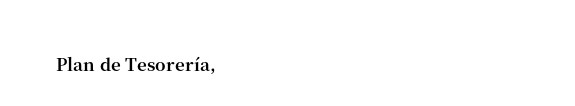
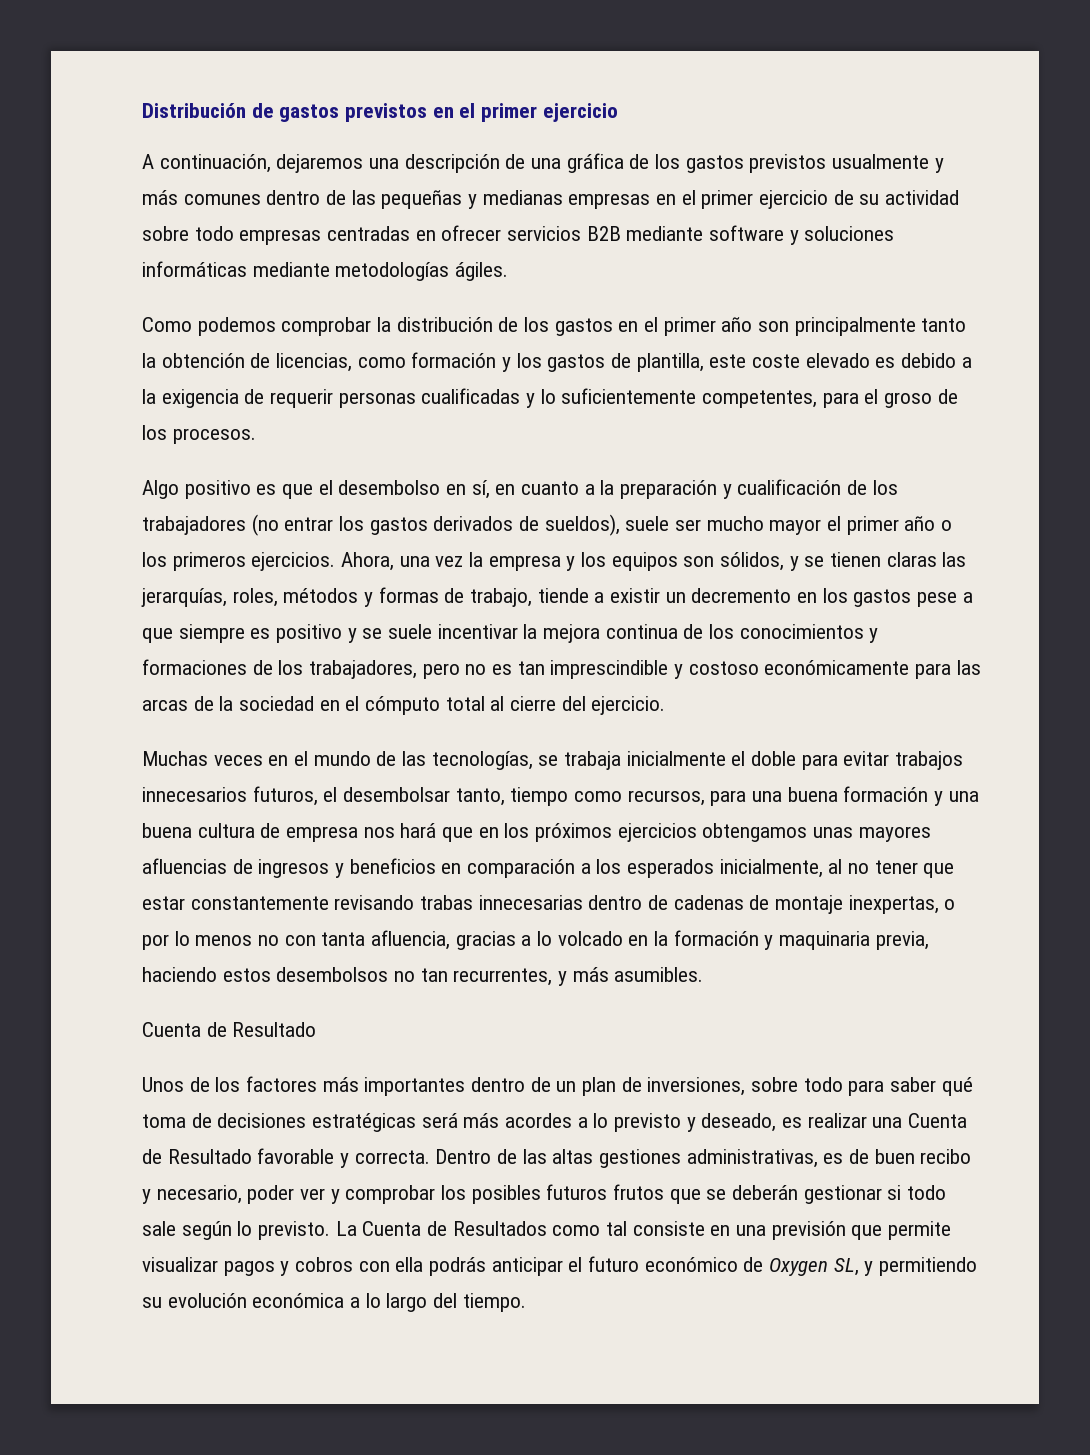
[56,56,217,74] Plan de Tesorería, -> [142,103,618,122] [142,153,944,173] [142,190,960,209] [142,225,895,245] [142,261,509,281] [142,317,967,336] [142,352,972,372] [142,388,958,408] [142,425,256,444] [142,479,898,499] [142,514,953,536] [142,552,967,571] [141,587,973,607] [142,624,879,643] [142,659,981,679] [142,696,666,715] [142,751,964,770] [142,786,979,806] [142,823,931,842] [142,858,955,878] [142,895,956,914] [142,930,929,950] [142,967,704,986] [142,1022,317,1037] [142,1076,973,1096] [142,1113,968,1132] [142,1148,972,1168] [142,1184,947,1204] [142,1221,952,1240] [142,1256,978,1276] [142,1293,526,1312] Distribución de gastos previstos en el primer ejercicio // A continuación, dejaremos una descripción de una gráfica de los gastos previstos usualmente y más comunes dentro de las pequeñas y medianas empresas en el primer ejercicio de su actividad sobre todo empresas centradas en ofrecer servicios B2B mediante software y soluciones informáticas mediante metodologías ágiles. // Como podemos comprobar la distribución de los gastos en el primer año son principalmente tanto la obtención de licencias, como formación y los gastos de plantilla, este coste elevado es debido a la exigencia de requerir personas cualificadas y lo suficientemente competentes, para el groso de los procesos. // Algo positivo es que el desembolso en sí, en cuanto a la preparación y cualificación de los trabajadores (no entrar los gastos derivados de sueldos), suele ser mucho mayor el primer año o los primeros ejercicios. Ahora, una vez la empresa y los equipos son sólidos, y se tienen claras las jerarquías, roles, métodos y formas de trabajo, tiende a existir un decremento en los gastos pese a que siempre es positivo y se suele incentivar la mejora continua de los conocimientos y formaciones de los trabajadores, pero no es tan imprescindible y costoso económicamente para las arcas de la sociedad en el cómputo total al cierre del ejercicio. // Muchas veces en el mundo de las tecnologías, se trabaja inicialmente el doble para evitar trabajos innecesarios futuros, el desembolsar tanto, tiempo como recursos, para una buena formación y una buena cultura de empresa nos hará que en los próximos ejercicios obtengamos unas mayores afluencias de ingresos y beneficios en comparación a los esperados inicialmente, al no tener que estar constantemente revisando trabas innecesarias dentro de cadenas de montaje inexpertas, o por lo menos no con tanta afluencia, gracias a lo volcado en la formación y maquinaria previa, haciendo estos desembolsos no tan recurrentes, y más asumibles. // Cuenta de Resultado // Unos de los factores más importantes dentro de un plan de inversiones, sobre todo para saber qué toma de decisiones estratégicas será más acordes a lo previsto y deseado, es realizar una Cuenta de Resultado favorable y correcta. Dentro de las altas gestiones administrativas, es de buen recibo y necesario, poder ver y comprobar los posibles futuros frutos que se deberán gestionar si todo sale según lo previsto. La Cuenta de Resultados como tal consiste en una previsión que permite visualizar pagos y cobros con ella podrás anticipar el futuro económico de Oxygen SL, y permitiendo su evolución económica a lo largo del tiempo.

